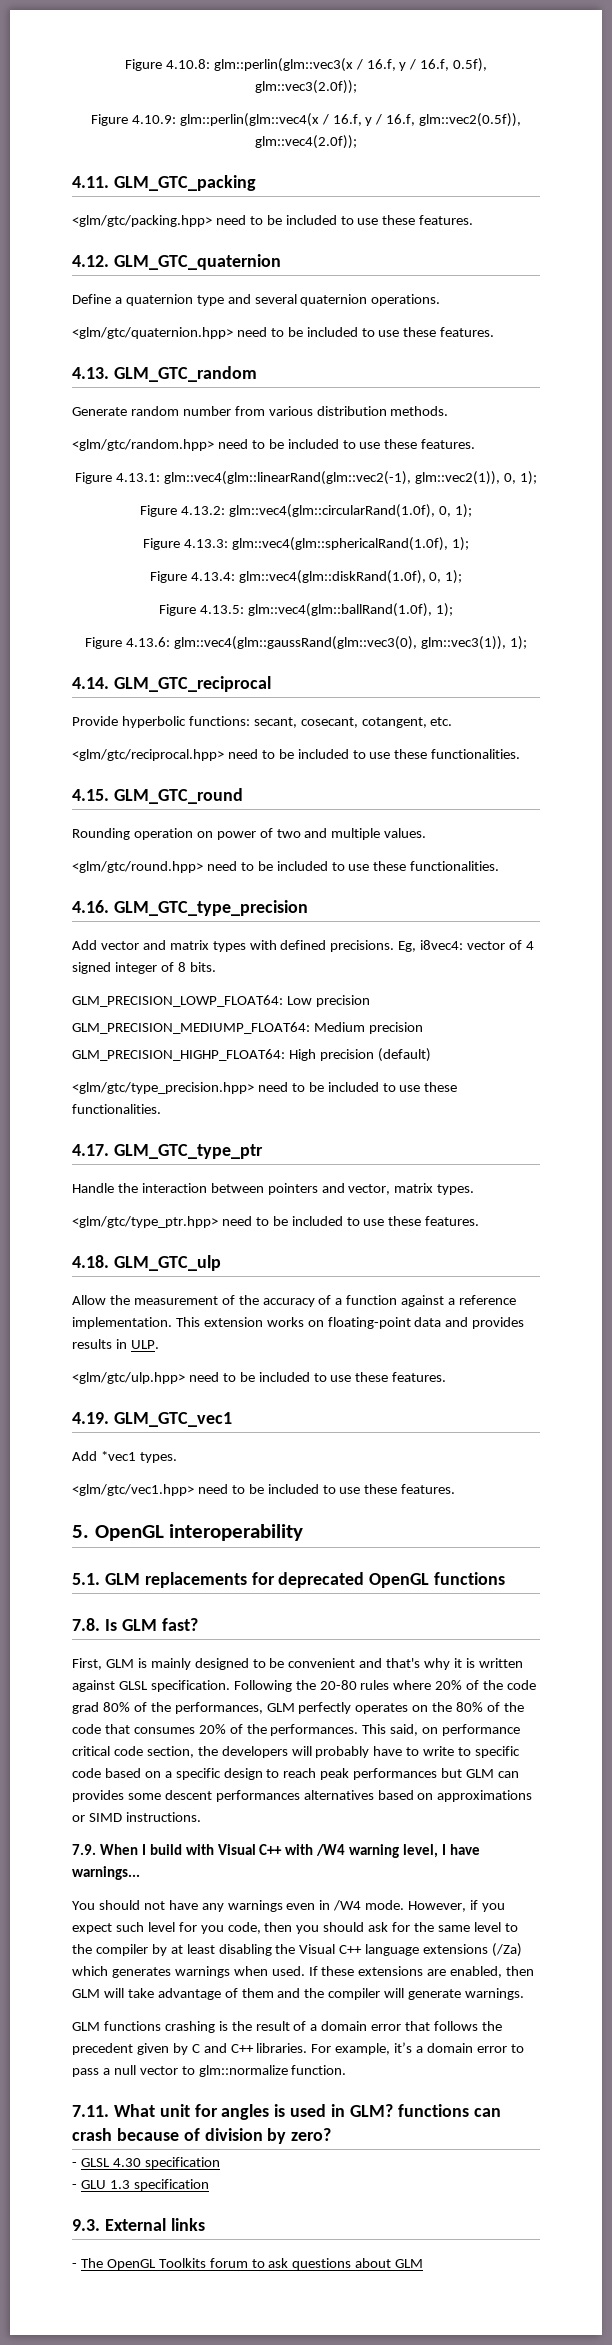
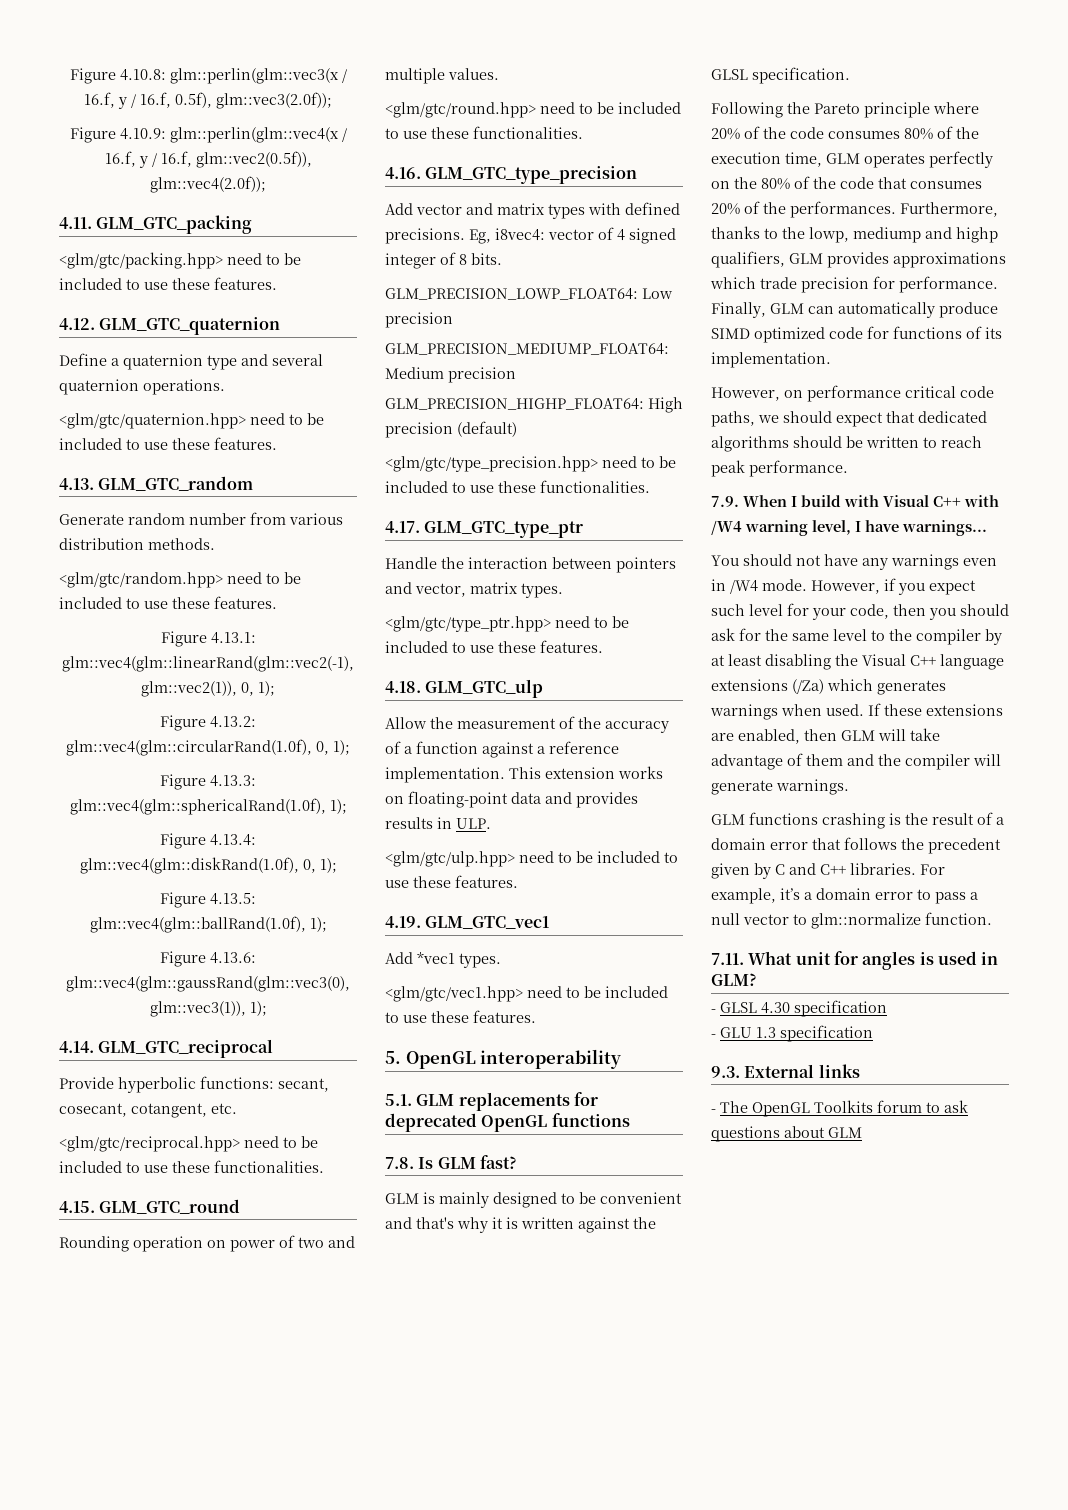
[72,1658,102,1670] First, -> (517, 1162) none
(115, 1686) none -> [633,1217,656,1229] the
(230, 1686) none -> (850, 75) //
[319,1680,390,1690] 20-80 rules -> [814,102,930,118] Pareto principle
[72,1702,409,1714] grad 80% of the performances, GLM perfectly operates -> [828,126,979,140] [711,151,993,168] consumes 80% of the execution time, GLM operates perfectly
[362,1724,521,1736] [72,1746,521,1758] [72,1768,519,1780] [72,1790,533,1802] [72,1812,201,1822] This said, on performance critical code section, the developers will probably have to write to specific code based on a specific design to reach peak performances but GLM can provides some descent performances alternatives based on approximations or SIMD instructions. -> [900,202,998,217] [711,226,998,243] [711,251,1006,268] [710,276,998,293] [711,302,998,318] [711,326,1002,343] [711,352,831,368] [711,385,994,402] [711,411,987,427] [711,436,982,452] [711,460,848,477] Furthermore, thanks to the lowp, mediump and highp qualifiers, GLM provides approximations which trade precision for performance. Finally, GLM can automatically produce SIMD optimized code for functions of its implementation. // However, on performance critical code paths, we should expect that dedicated algorithms should be written to reach peak performance.
[200,1925,224,1934] you -> [812,608,846,620] your
[397,2104,501,2117] [72,2128,332,2144] functions can crash because of division by zero? -> (757, 979) none

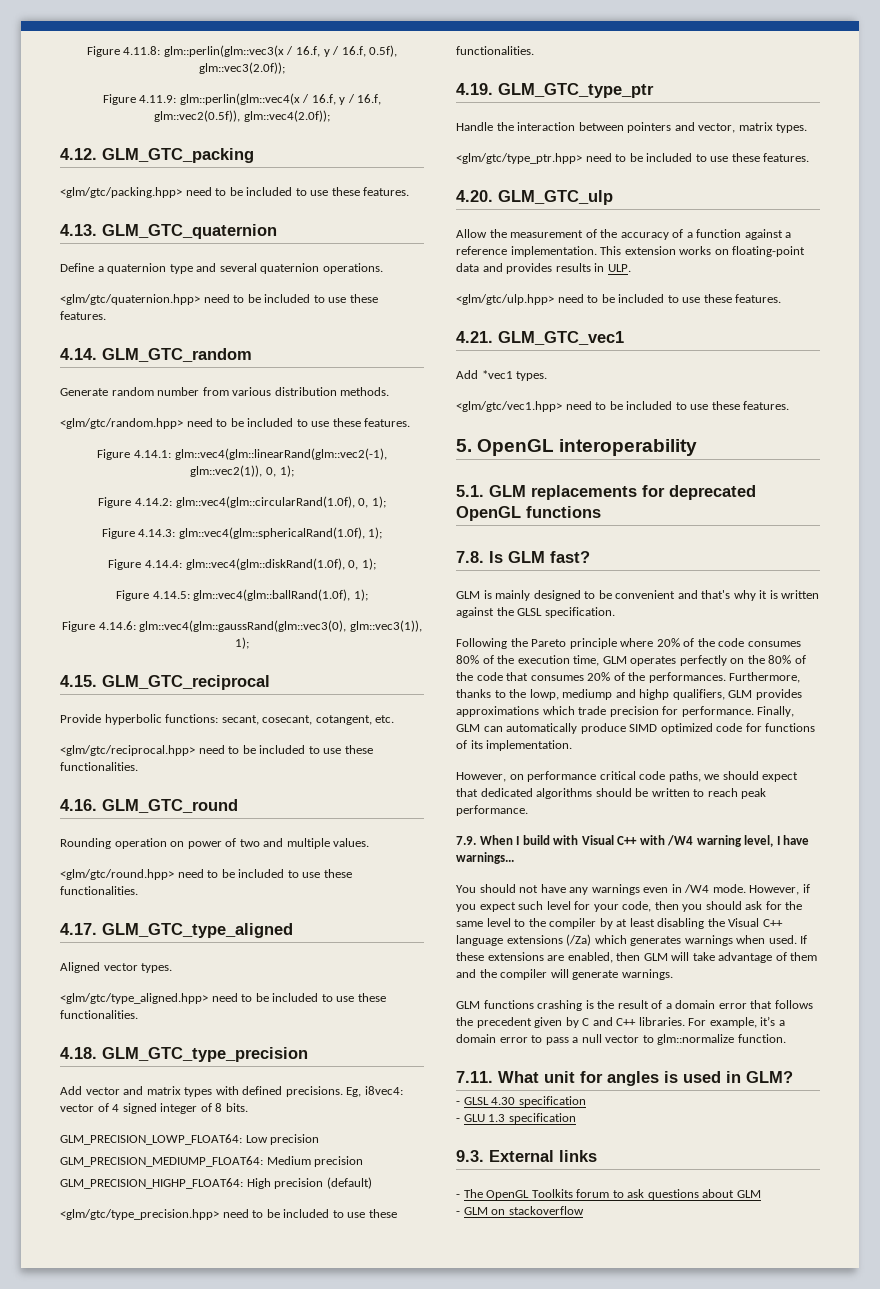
[69,68,166,84] Figure 4.10.8: -> [86,46,161,57] Figure 4.11.8:
[119,128,166,140] 4.10.9: -> [139,95,177,103] 4.11.9:
[59,217,92,229] 4.11. -> [60,148,97,160] 4.12.
[59,318,95,330] 4.12. -> [60,224,97,236] 4.13.
[59,478,94,490] 4.13. -> [60,348,97,360] 4.14.
[210,632,256,644] 4.13.1: -> [134,450,171,458] 4.14.1:
[210,716,256,728] 4.13.2: -> [134,498,172,506] 4.14.2:
[210,775,256,787] 4.13.3: -> [138,529,176,537] 4.14.3:
[210,834,256,846] 4.13.4: -> [144,560,182,568] 4.14.4:
[210,893,256,905] 4.13.5: -> [152,591,190,599] 4.14.5:
[210,952,256,964] 4.13.6: -> [98,621,136,630] 4.14.6:
[59,1041,94,1053] 4.14. -> [60,675,97,687] 4.15.
[59,1201,95,1213] 4.15. -> [60,799,97,811] 4.16.
[385,167,421,179] 4.16. -> [60,923,293,938] [60,962,173,973] [60,993,386,1004] [60,1010,138,1019] [60,1047,97,1059] 4.17. GLM_GTC_type_aligned // Aligned vector types. // <glm/gtc/type_aligned.hpp> need to be included to use these functionalities. // 4.18.
[385,521,420,533] 4.17. -> [456,83,493,95] 4.19.
[385,681,421,693] 4.18. -> [456,190,493,202] 4.20.
[385,916,421,928] 4.19. -> [456,331,493,343] 4.21.
(862, 1132) none -> [456,1206,584,1215] // - GLM on stackoverflow

